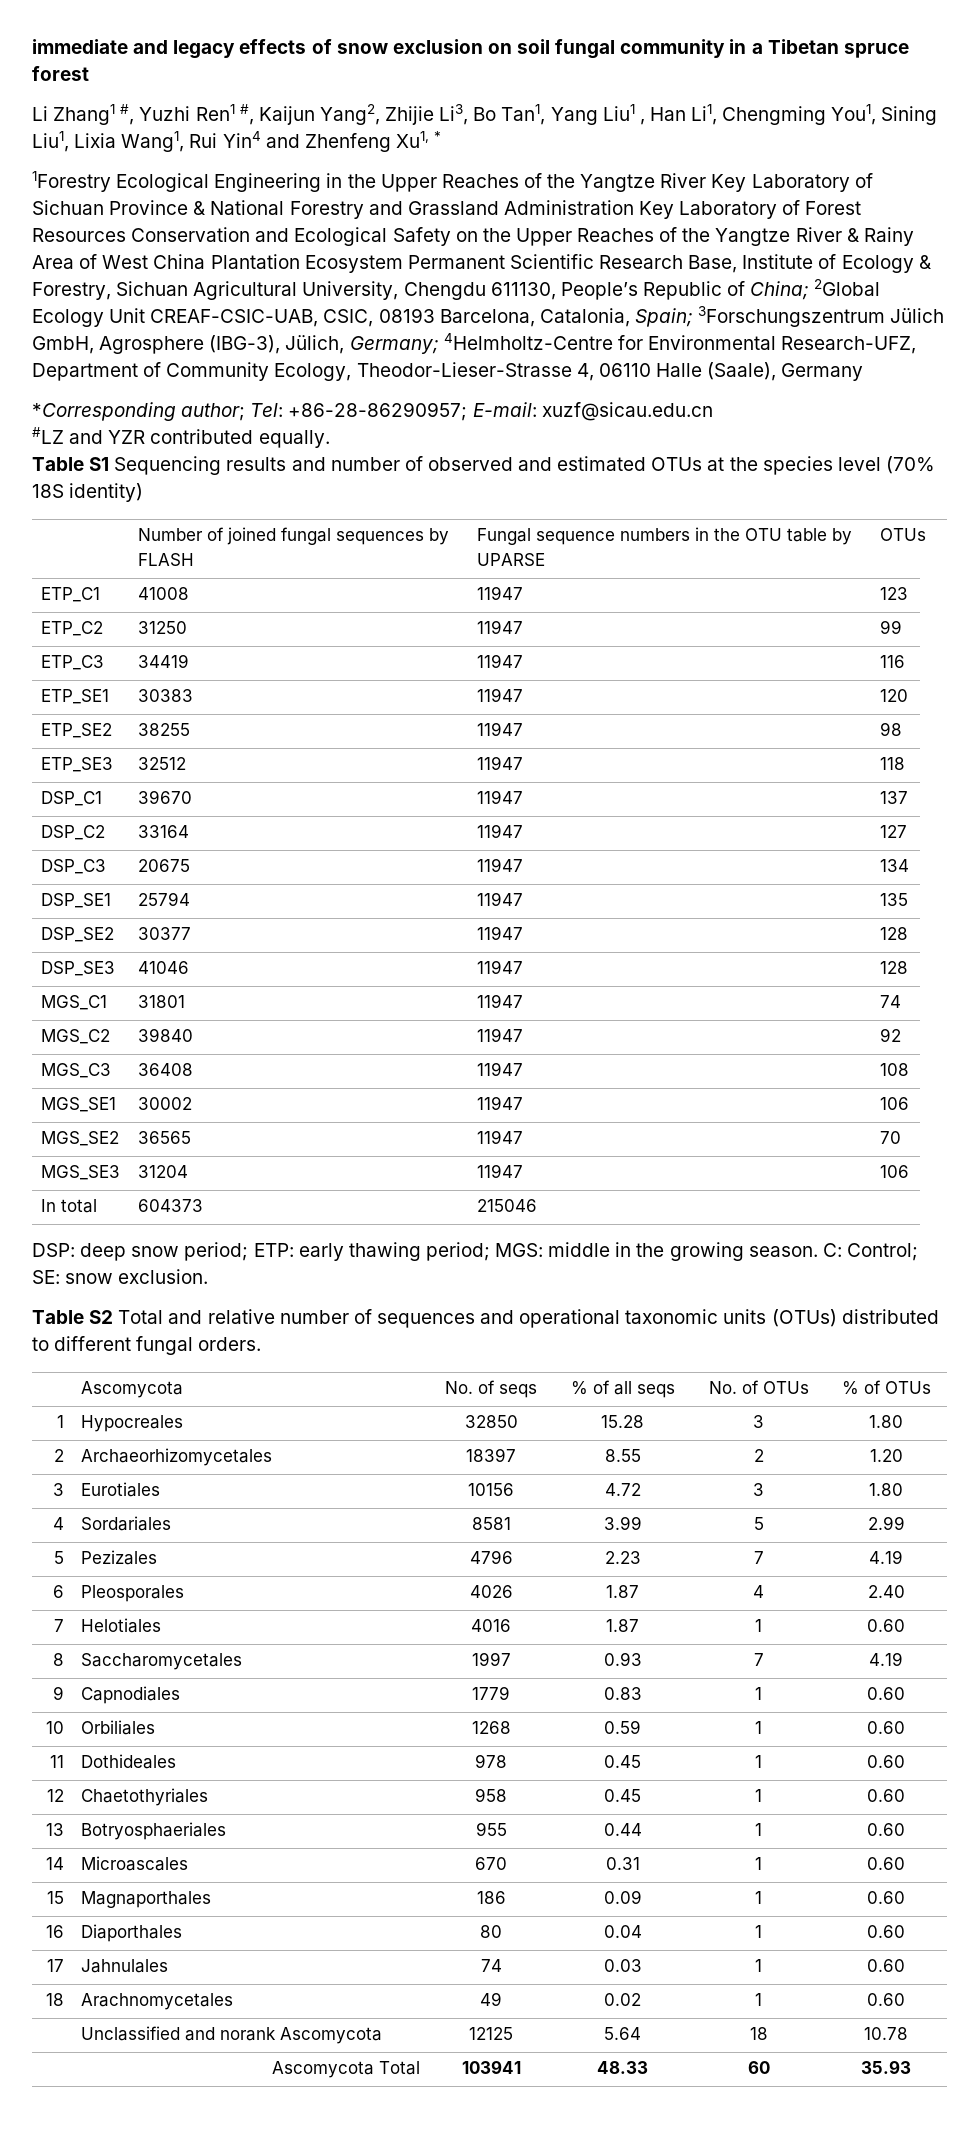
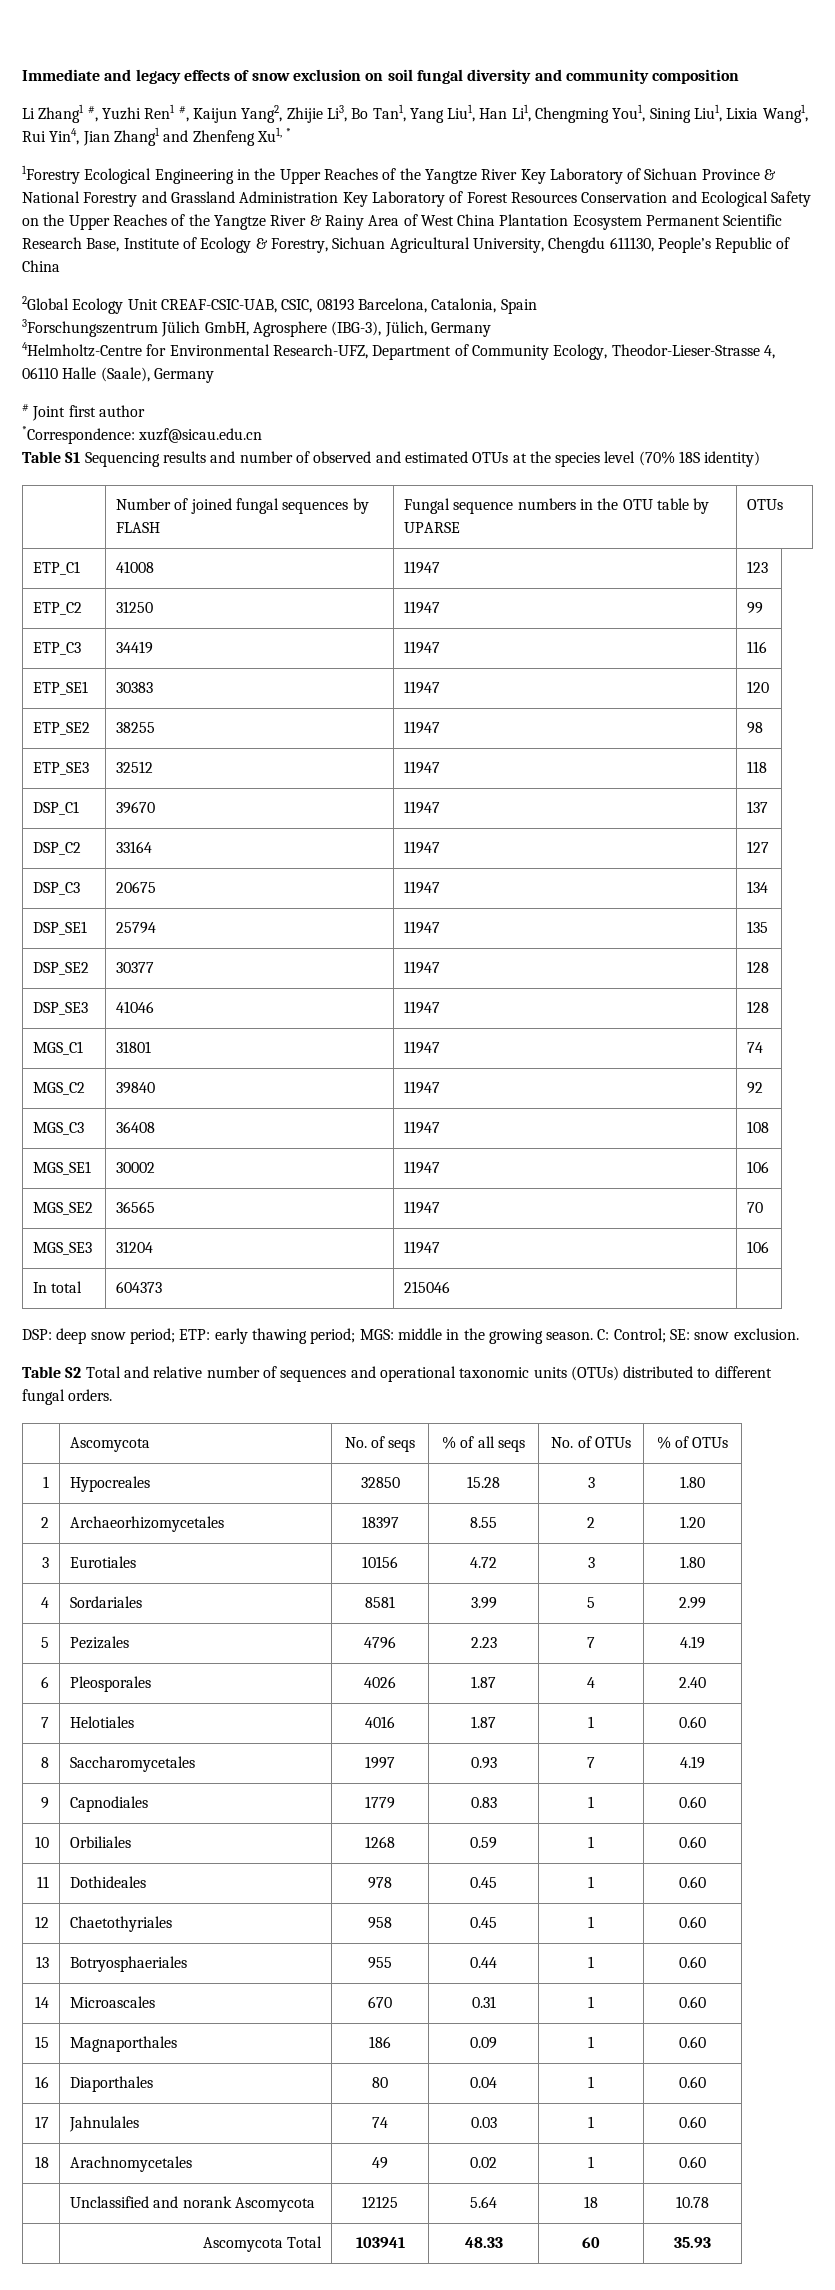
[32,39,128,54] immediate -> [22,69,100,81] Immediate
[620,39,909,58] [32,66,89,81] community in a Tibetan spruce forest -> [467,69,740,84] diversity and community composition
[602,104,645,125] Liu1 , -> [447,104,476,122] Liu1,
[222,131,261,148] Yin4 -> [49,127,160,146] Yin4, Jian Zhang1
[750,281,810,300] China; -> [22,260,60,272] China //
[634,308,693,327] Spain; -> [500,299,537,314] Spain //
[349,336,439,354] Germany; -> [430,322,491,337] Germany //
[32,402,713,421] [32,427,330,448] *Corresponding author; Tel: +86-28-86290957; E-mail: xuzf@sicau.edu.cn // #LZ and YZR contributed equally. -> [22,403,145,421] [22,426,263,444] # Joint first author // *Correspondence: xuzf@sicau.edu.cn

